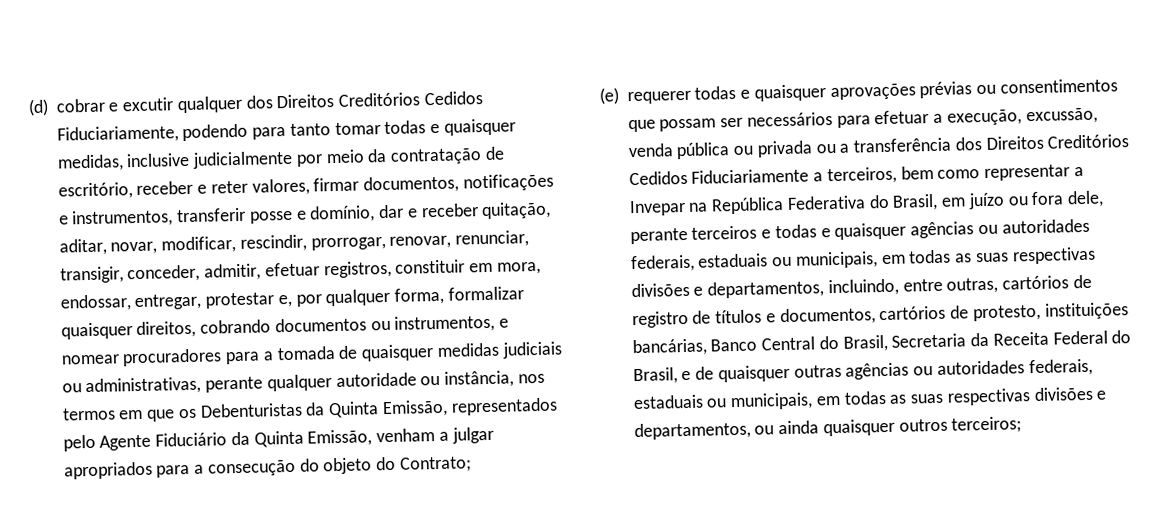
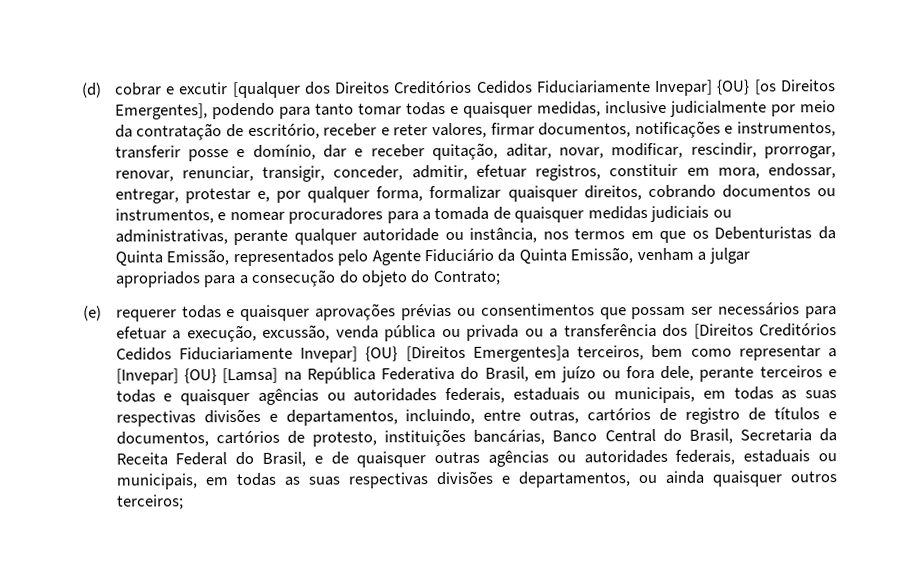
[176,91,483,114] [56,125,179,144] qualquer dos Direitos Creditórios Cedidos Fiduciariamente, -> [232,79,836,99] [114,103,208,120] [qualquer dos Direitos Creditórios Cedidos Fiduciariamente Invepar] {OU} [os Direitos Emergentes],
[985,134,1130,150] [628,168,824,186] Direitos Creditórios Cedidos Fiduciariamente a -> [693,323,838,339] [115,345,570,363] [Direitos Creditórios Cedidos Fiduciariamente Invepar] {OU} [Direitos Emergentes]a
[628,199,686,217] Invepar -> [115,367,279,385] [Invepar] {OU} [Lamsa]

